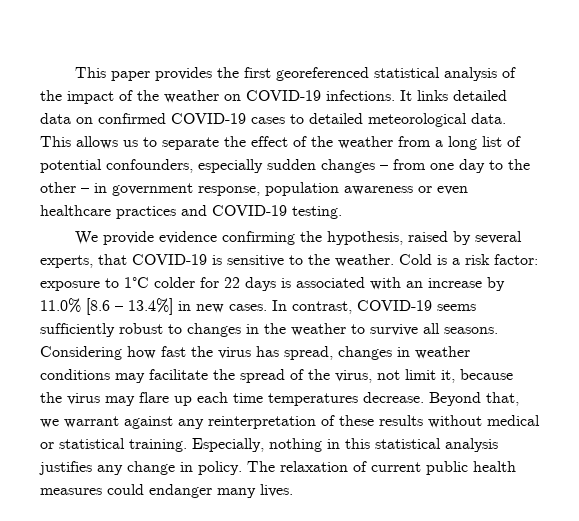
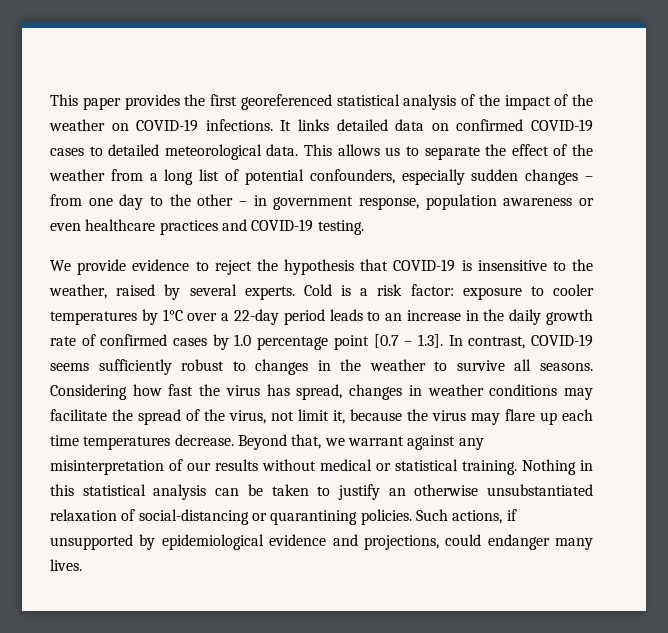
[221,231,522,245] [40,254,394,268] confirming the hypothesis, raised by several experts, that COVID-19 is sensitive to the weather. -> [195,259,593,275] [49,284,295,300] to reject the hypothesis that COVID-19 is insensitive to the weather, raised by several experts.
[124,277,505,291] [40,298,267,315] 1°C colder for 22 days is associated with an increase by 11.0% [8.6 – 13.4%] in new cases. -> [553,284,594,296] [50,309,593,325] [50,334,443,350] cooler temperatures by 1°C over a 22-day period leads to an increase in the daily growth rate of confirmed cases by 1.0 percentage point [0.7 – 1.3].
[208,415,374,429] reinterpretation of these -> [50,459,211,475] misinterpretation of our
[192,438,322,452] Especially, nothing -> [522,459,576,475] Nothing
[39,461,516,475] [40,488,102,495] justifies any change in policy. The relaxation of current public health measures -> [215,484,593,500] [50,509,517,525] [50,534,439,550] can be taken to justify an otherwise unsubstantiated relaxation of social-distancing or quarantining policies. Such actions, if unsupported by epidemiological evidence and projections,

